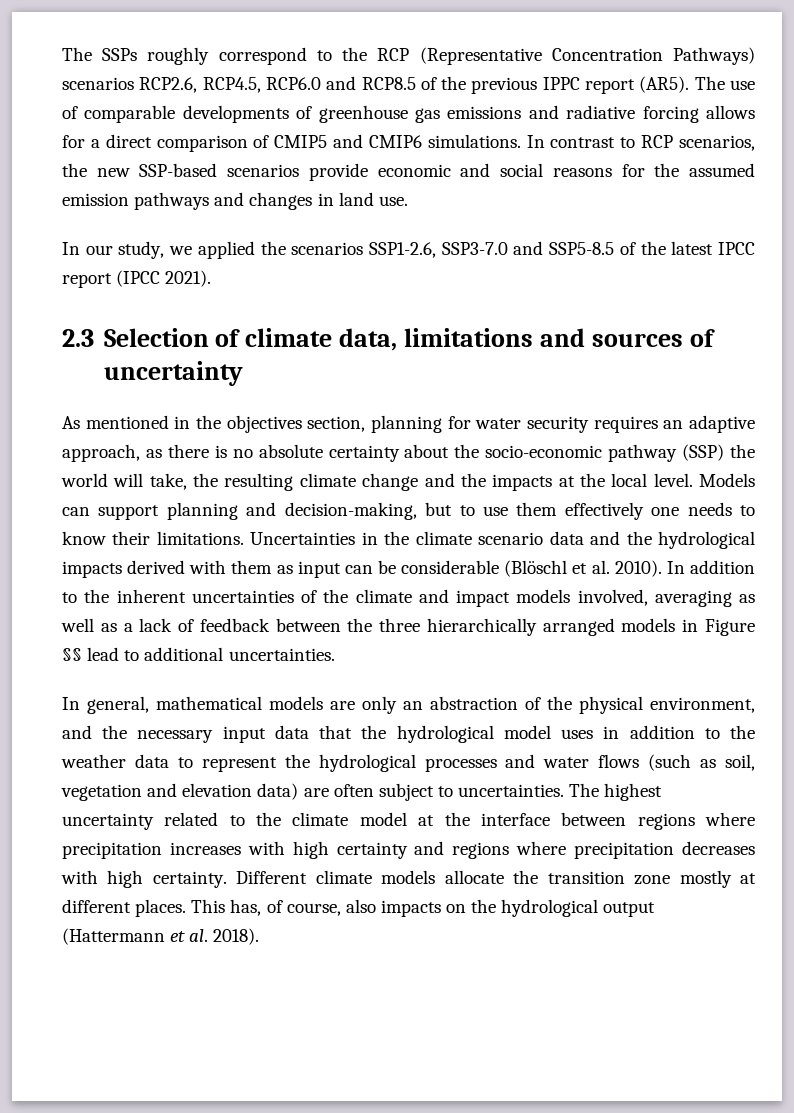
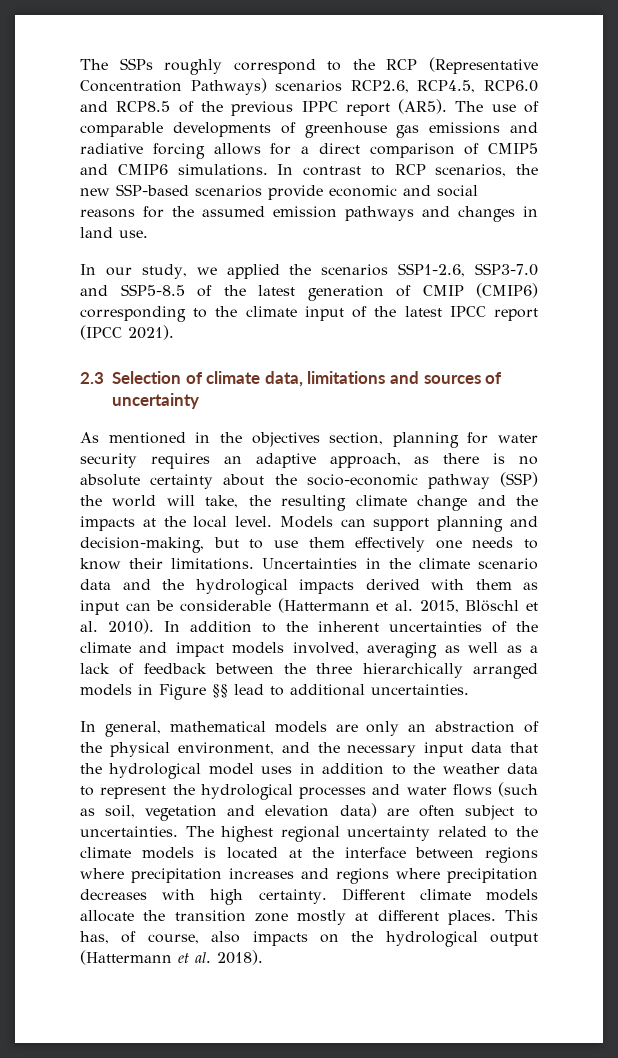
(714, 248) none -> [307,283,538,301] [80,306,442,322] generation of CMIP (CMIP6) corresponding to the climate input of the latest
[504,560,568,577] (Blöschl -> [277,598,520,613] (Hattermann et al. 2015, Blöschl
(663, 792) none -> [280,826,340,842] regional
[359,812,407,826] model -> [141,847,278,859] models is located
[247,841,408,859] with high certainty -> (294, 873) none

